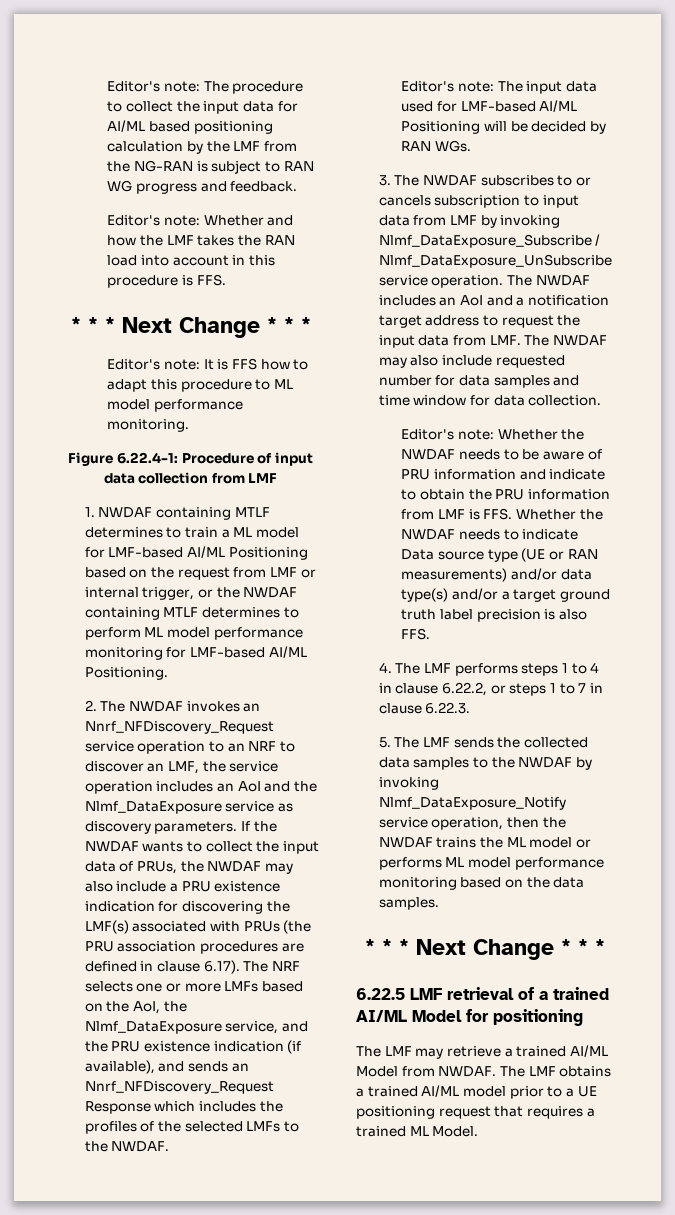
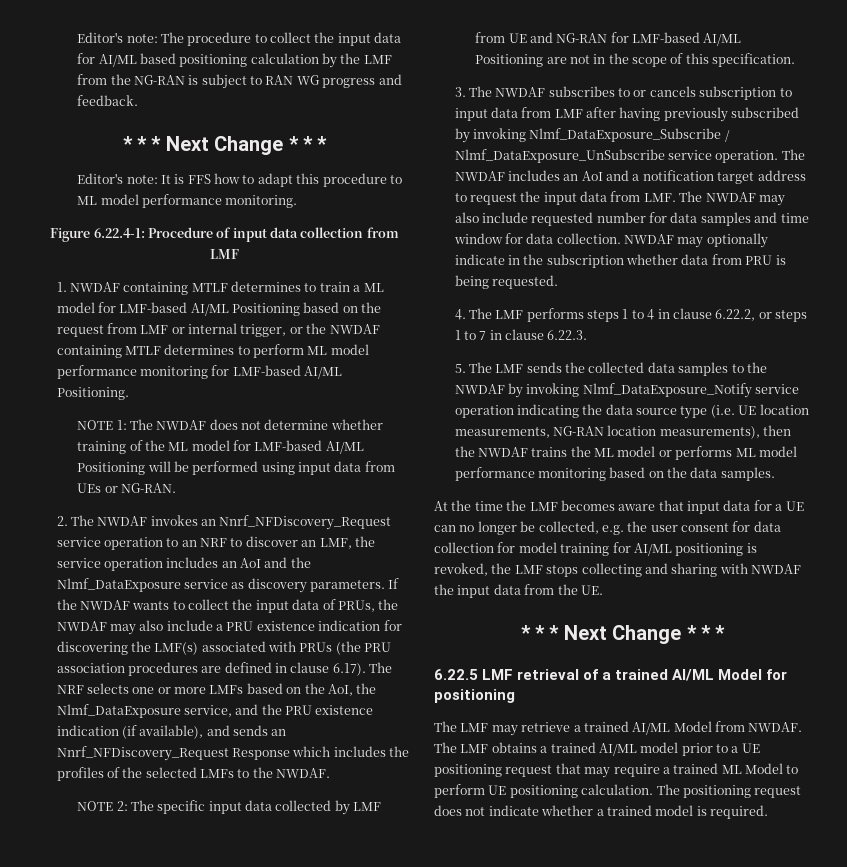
[107,215,294,226] [107,235,295,246] [107,255,276,266] [107,274,226,288] // Editor's note: Whether and how the LMF takes the RAN load into account in this procedure is FFS. -> (139, 100) none
(168, 673) none -> [77,419,383,430] [77,440,364,454] [77,461,395,475] [77,483,176,493] // NOTE 1: The NWDAF does not determine whether training of the ML model for LMF-based AI/ML Positioning will be performed using input data from UEs or NG-RAN.
[401,81,598,94] [401,100,578,112] [401,121,607,134] [401,140,472,152] Editor's note: The input data used for LMF-based AI/ML Positioning will be decided by RAN WGs. -> [77,800,382,815] [475,32,742,46] [475,53,796,67] NOTE 2: The specific input data collected by LMF from UE and NG-RAN for LMF-based AI/ML Positioning are not in the scope of this specification.
(478, 220) none -> [586,107,800,122] after having previously subscribed
[401,429,585,440] [401,449,602,460] [401,469,606,480] [401,489,611,500] [401,508,603,520] [401,529,579,540] [401,548,598,562] [401,568,592,582] [401,588,611,602] [401,609,588,622] [401,628,431,640] // Editor's note: Whether the NWDAF needs to be aware of PRU information and indicate to obtain the PRU information from LMF is FFS. Whether the NWDAF needs to indicate Data source type (UE or RAN measurements) and/or data type(s) and/or a target ground truth label precision is also FFS. -> [624,233,768,248] [454,254,786,268] [454,275,558,289] NWDAF may optionally indicate in the subscription whether data from PRU is being requested.
[431,817,504,830] operation, -> [454,404,809,419] [454,425,760,439] operation indicating the data source type (i.e. UE location measurements, NG-RAN location measurements),
(439, 903) none -> [434,500,804,514] [434,521,781,535] [434,542,757,556] [434,563,801,577] [434,584,603,598] // At the time the LMF becomes aware that input data for a UE can no longer be collected, e.g. the user consent for data collection for model training for AI/ML positioning is revoked, the LMF stops collecting and sharing with NWDAF the input data from the UE.
[526,1106,583,1119] requires -> [584,764,660,778] may require
[432,1126,479,1137] Model. -> [745,763,799,774] [434,784,802,798] [434,805,768,819] Model to perform UE positioning calculation. The positioning request does not indicate whether a trained model is required.

